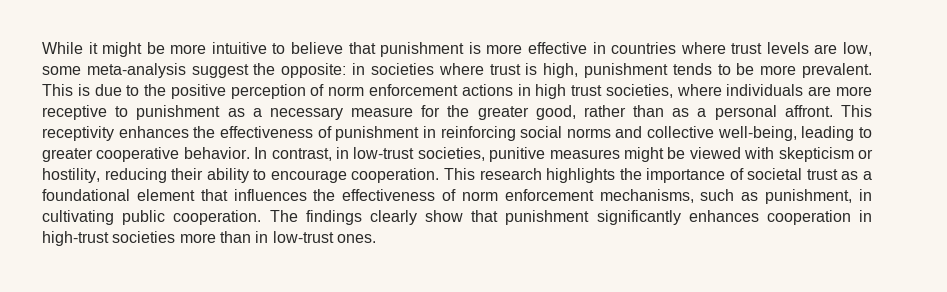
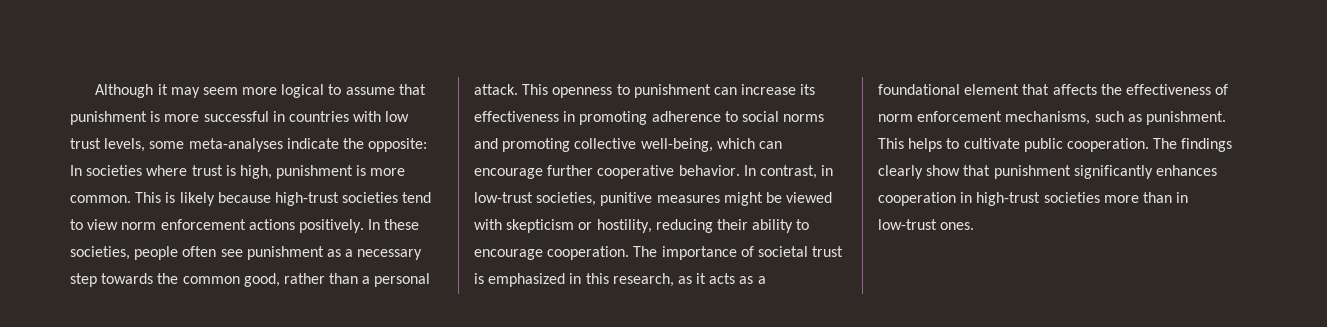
[42,42,344,57] While it might be more intuitive to believe -> [95,84,395,98] Although it may seem more logical to assume
[527,42,587,54] effective -> [203,111,269,122] successful
[680,42,872,56] [42,63,249,78] where trust levels are low, some meta-analysis suggest -> [353,111,410,122] [70,138,339,152] with low trust levels, some meta-analyses indicate
[352,63,366,75] in -> [70,165,82,176] In
[672,63,872,78] [42,84,873,99] [42,105,529,120] tends to be more prevalent. This is due to the positive perception of norm enforcement actions in high trust societies, where individuals are more receptive to punishment as a necessary measure for the greater -> [356,165,406,176] [70,192,432,206] [70,219,420,233] [70,246,423,260] [70,273,240,287] is more common. This is likely because high-trust societies tend to view norm enforcement actions positively. In these societies, people often see punishment as a necessary step towards the common
[672,108,690,117] as -> (359, 278) none
[784,105,872,117] [42,126,516,141] affront. This receptivity enhances the effectiveness of punishment in reinforcing -> [474,84,816,98] [474,111,738,125] attack. This openness to punishment can increase its effectiveness in promoting adherence to
(643, 132) none -> [502,138,571,152] promoting
[801,126,872,141] [42,148,93,162] leading to greater -> [716,138,782,149] [474,165,594,179] which can encourage further
[443,168,838,183] This research highlights the importance of societal trust -> [633,246,844,260] [474,273,736,287] The importance of societal trust is emphasized in this research, as it acts
[233,189,307,201] influences -> [1052,84,1097,95] affects
[765,189,872,204] [42,210,114,225] punishment, in cultivating -> [1145,111,1226,125] [878,138,1020,152] punishment. This helps to cultivate

